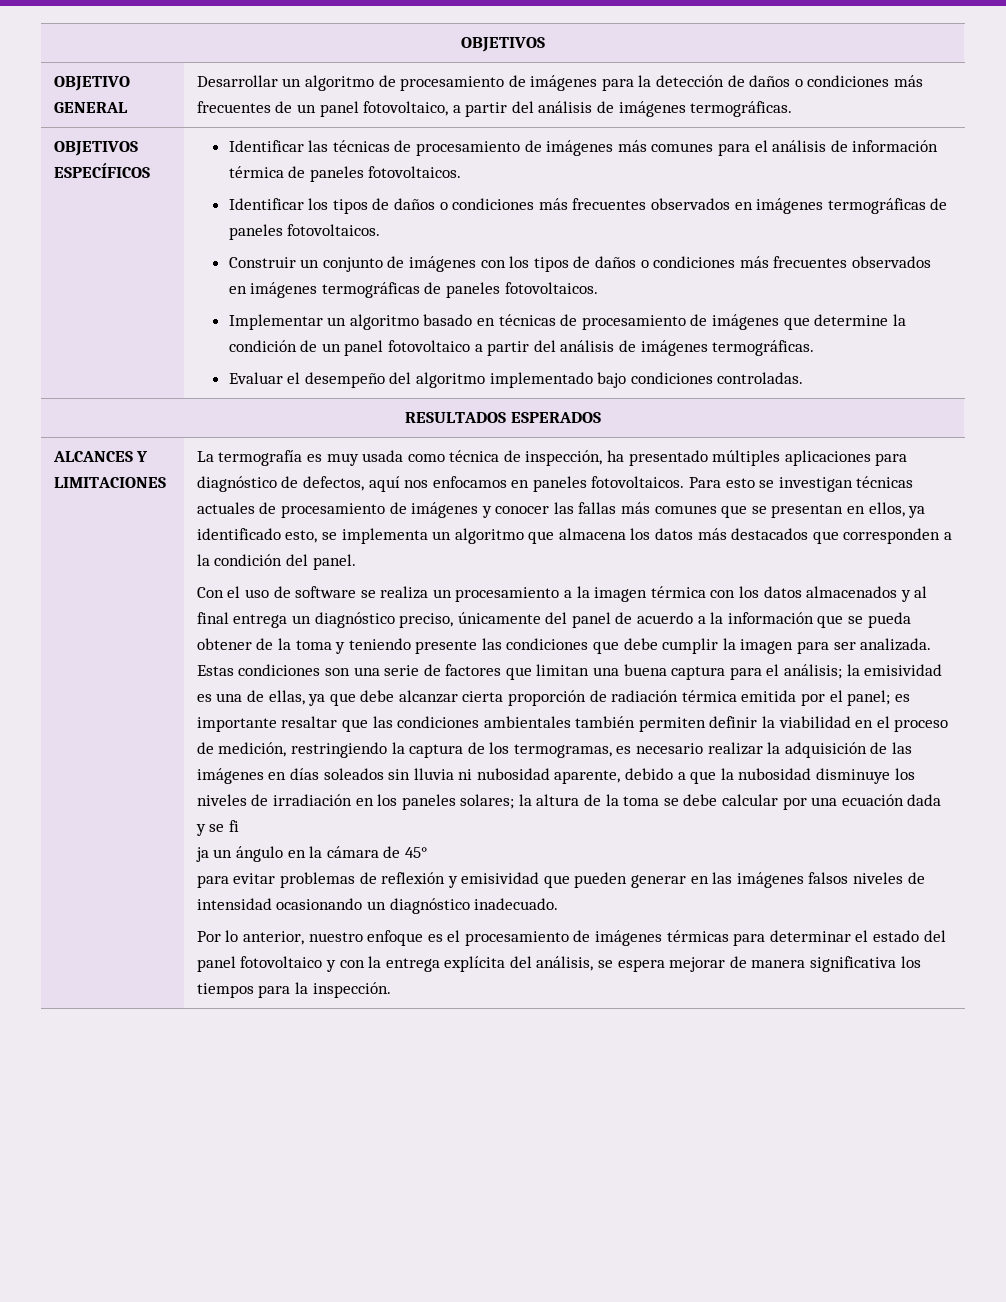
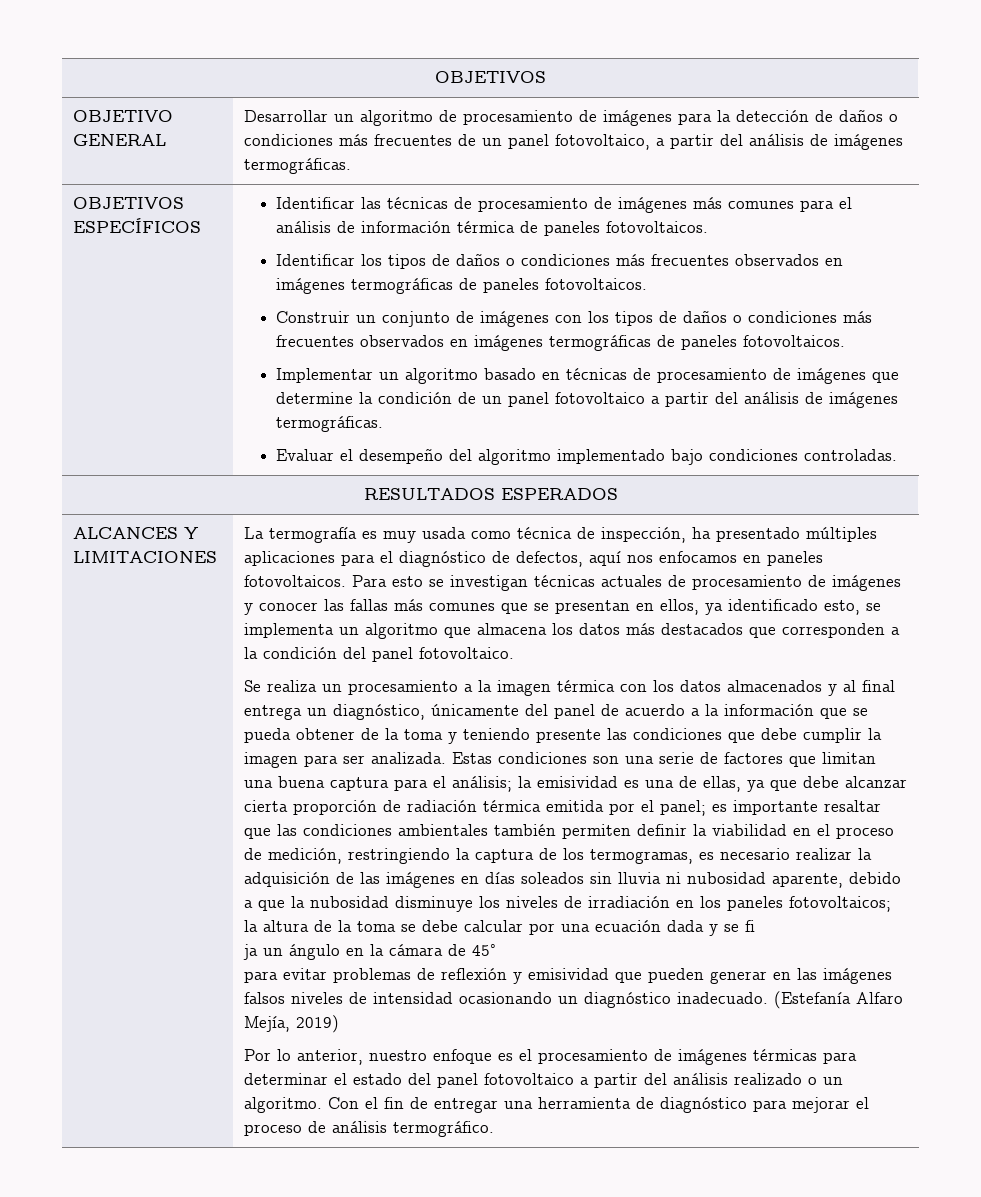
(908, 459) none -> [379,551,393,563] el
[312,554,356,570] [196,586,376,598] panel. // Con el uso de software se -> [371,647,514,662] [243,680,261,692] panel fotovoltaico. // Se
[314,612,454,628] diagnóstico preciso, -> [332,704,425,720] diagnóstico,
[460,794,515,809] solares; -> [788,896,891,912] fotovoltaicos;
(559, 904) none -> [773,991,903,1009] [243,1015,339,1033] (Estefanía Alfaro Mejía, 2019)
[325,956,921,972] [196,982,391,998] y con la entrega explícita del análisis, se espera mejorar de manera significativa los tiempos para la inspección. -> [579,1073,843,1088] [243,1097,869,1113] [243,1121,494,1137] a partir del análisis realizado o un algoritmo. Con el fin de entregar una herramienta de diagnóstico para mejorar el proceso de análisis termográfico.

